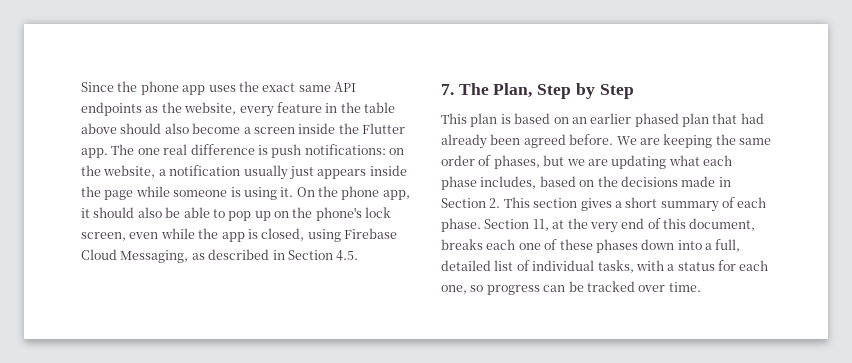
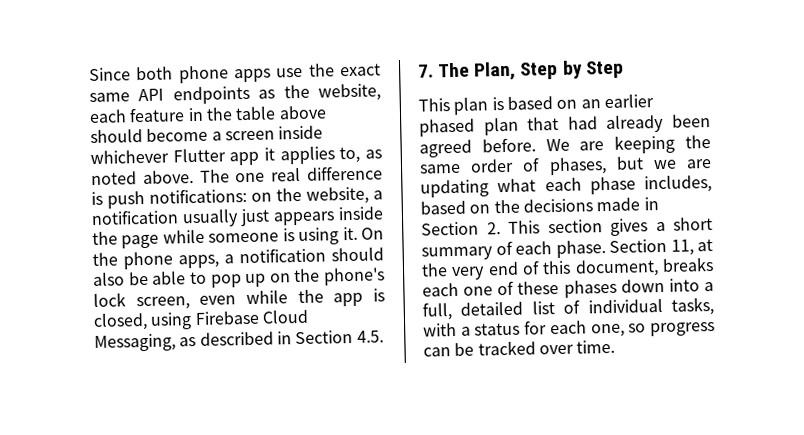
[117,81,236,95] the phone app uses -> [136,65,304,84] both phone apps use
[239,106,274,117] every -> [89,109,127,124] each
[164,123,189,134] also -> (143, 136) none
[338,123,405,134] [81,148,108,158] the Flutter app. -> [90,146,382,166] [91,170,194,186] whichever Flutter app it applies to, as noted above.
[382,190,410,200] [81,208,90,218] app, it -> [178,247,326,269] apps, a notification

